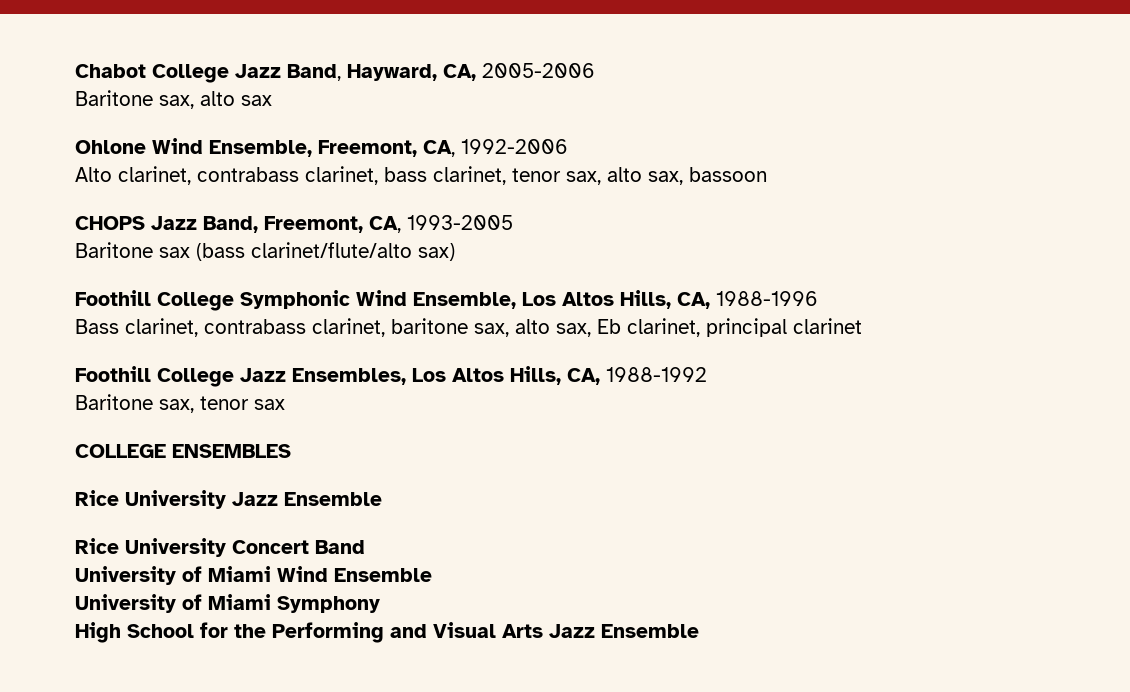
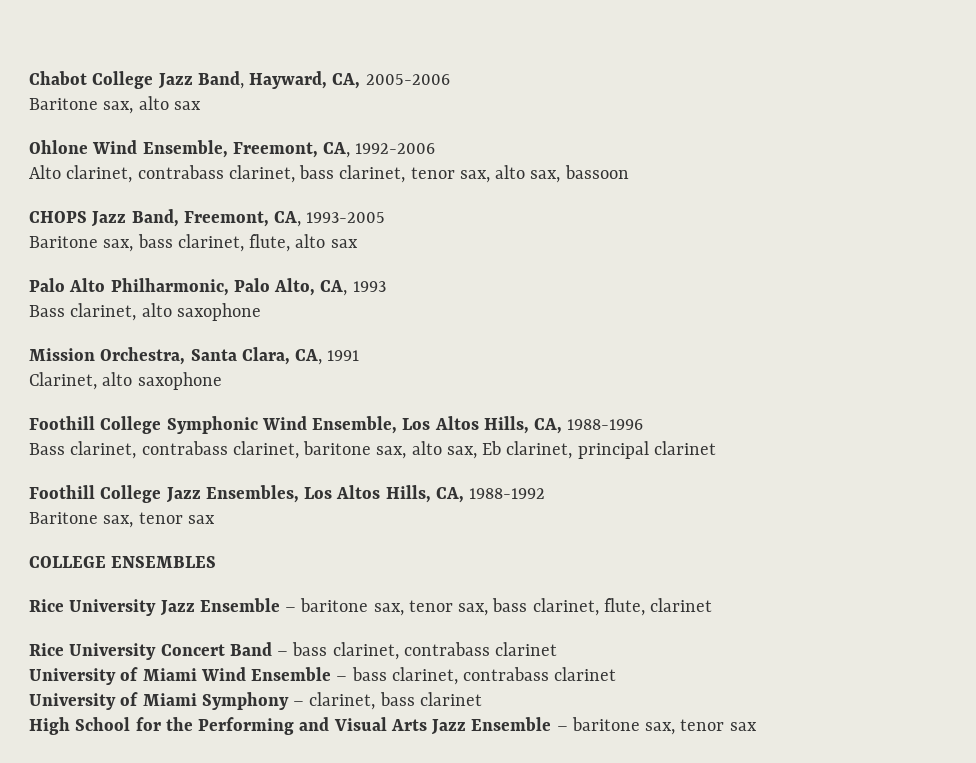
[159,242,455,261] sax (bass clarinet/flute/alto sax) -> [103,234,358,252] [29,278,386,296] [29,303,261,321] [29,347,360,365] [29,372,222,390] sax, bass clarinet, flute, alto sax // Palo Alto Philharmonic, Palo Alto, CA, 1993 // Bass clarinet, alto saxophone // Mission Orchestra, Santa Clara, CA, 1991 // Clarinet, alto saxophone
(382, 499) none -> [285,598,713,616] – baritone sax, tenor sax, bass clarinet, flute, clarinet
(365, 547) none -> [277,642,558,660] – bass clarinet, contrabass clarinet
(432, 575) none -> [336,667,617,685] – bass clarinet, contrabass clarinet
(380, 604) none -> [293,692,482,710] – clarinet, bass clarinet
(699, 631) none -> [556,717,757,735] – baritone sax, tenor sax

